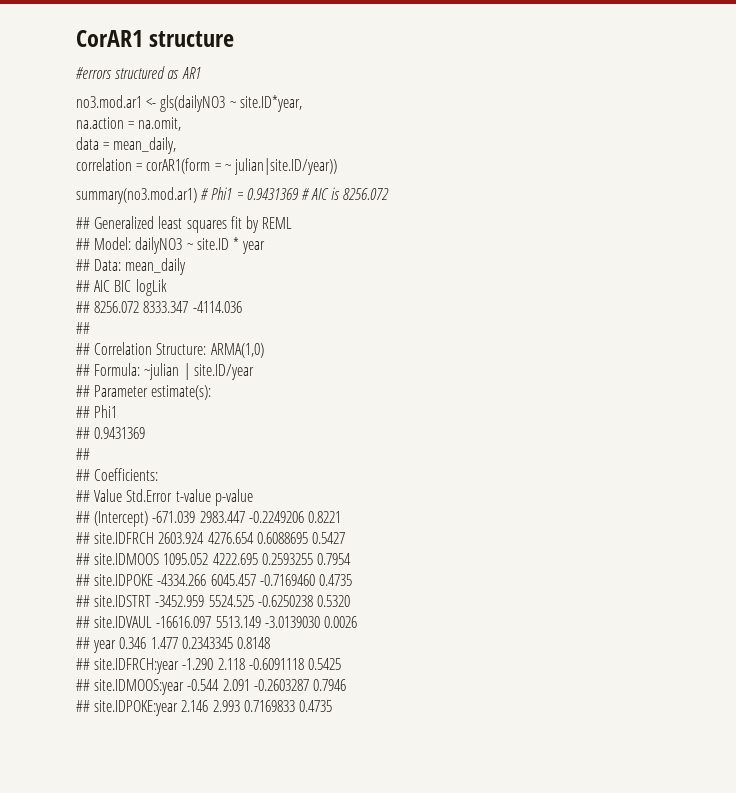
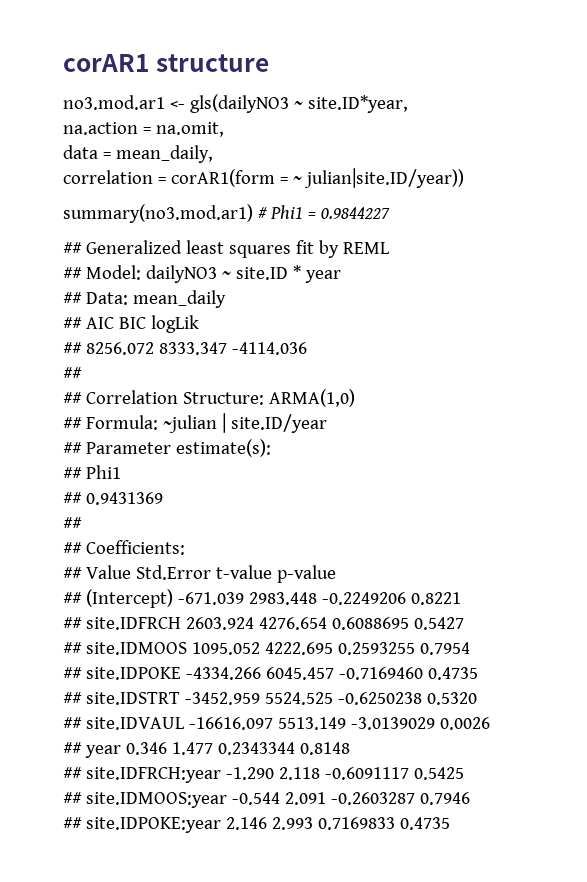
[76,30,143,47] CorAR1 -> [63,54,149,72] corAR1
[76,66,201,79] // #errors structured as AR1 -> (269, 63) none
[246,187,390,200] 0.9431369 # AIC is 8256.072 -> [320,207,390,219] 0.9844227
[199,511,245,523] 2983.447 -> [248,592,317,605] 2983.448
[264,616,320,628] -3.0139030 -> [350,717,435,730] -3.0139029
[181,637,233,649] 0.2343345 -> [217,742,295,755] 0.2343344
[248,658,304,670] -0.6091118 -> [324,767,409,780] -0.6091117

